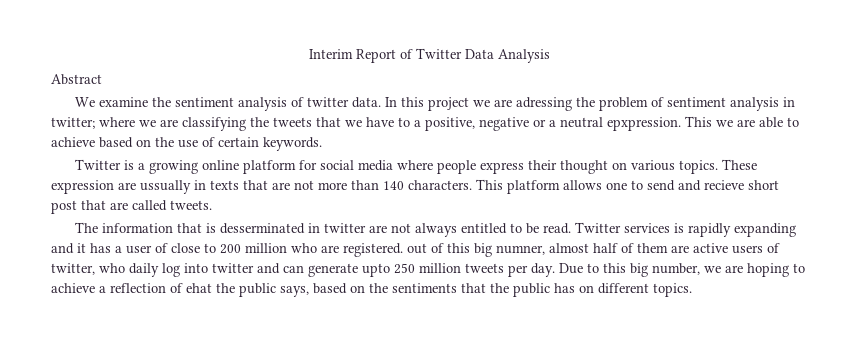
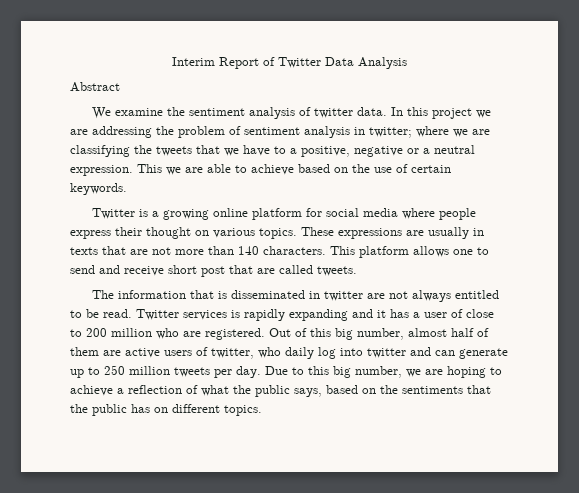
[516,97,573,111] adressing -> [92,126,152,138] addressing
[607,117,681,131] epxpression. -> [70,165,133,176] expression.
[51,180,191,194] expression are ussually -> [338,227,469,239] expressions are usually
[704,180,744,190] recieve -> [124,266,164,276] receive
[220,223,306,234] desserminated -> [230,290,305,299] disseminated
[407,243,427,254] out -> [269,328,291,337] Out
[496,245,545,255] numner, -> [357,328,404,340] number,
[362,263,390,277] upto -> [70,367,100,378] up to
[186,283,212,293] ehat -> [201,385,229,396] what

